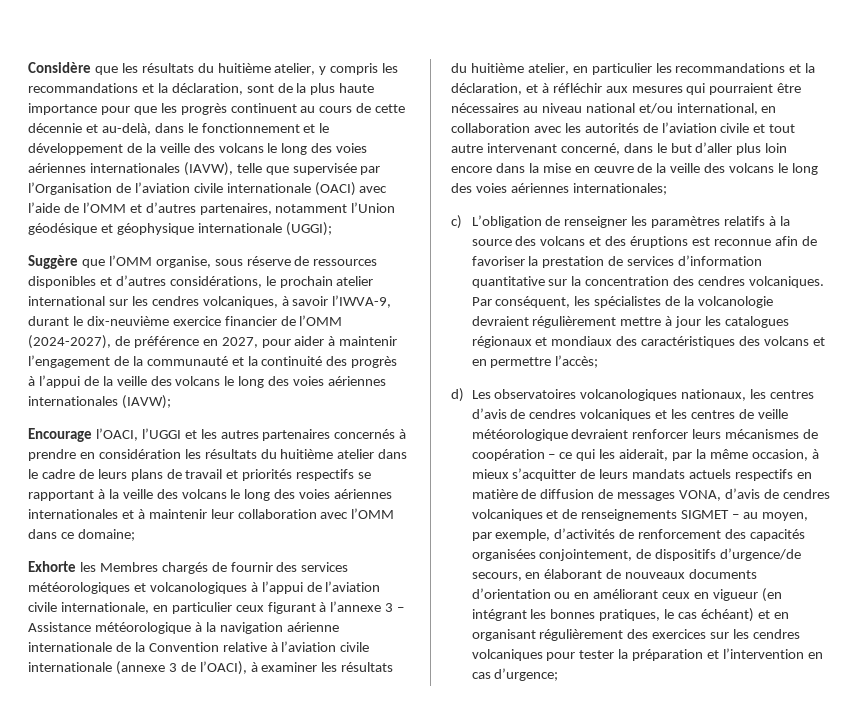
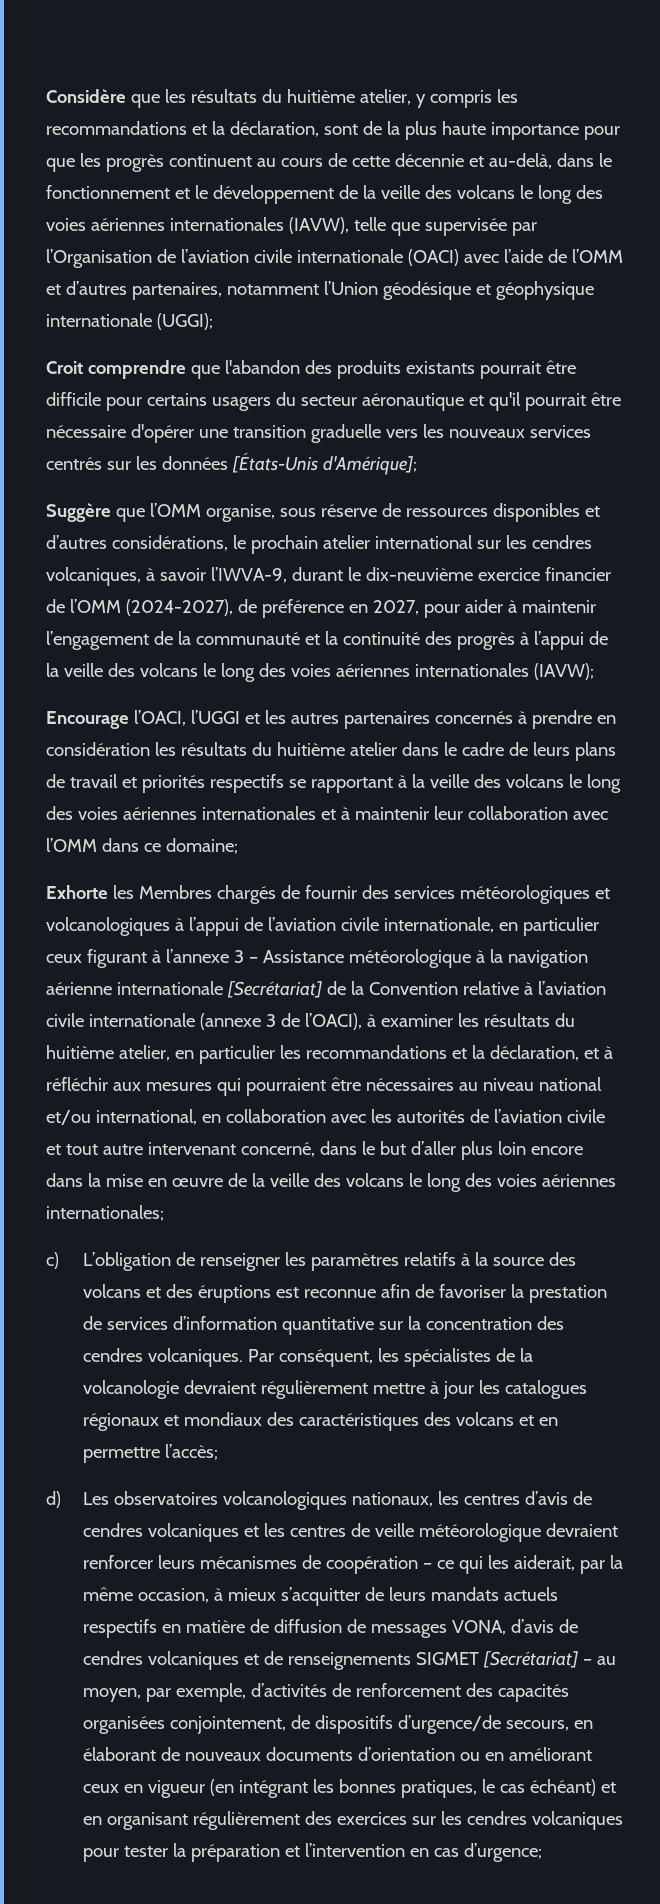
(332, 229) none -> [46,360,576,379] [46,392,621,411] [46,424,591,443] [46,452,417,475] // Croit comprendre que l'abandon des produits existants pourrait être difficile pour certains usagers du secteur aéronautique et qu'il pourrait être nécessaire d'opérer une transition graduelle vers les nouveaux services centrés sur les données [États-Unis d'Amérique];
(112, 647) none -> [226,981,322,998] [Secrétariat]
(730, 514) none -> [482,1651,578,1668] [Secrétariat]

